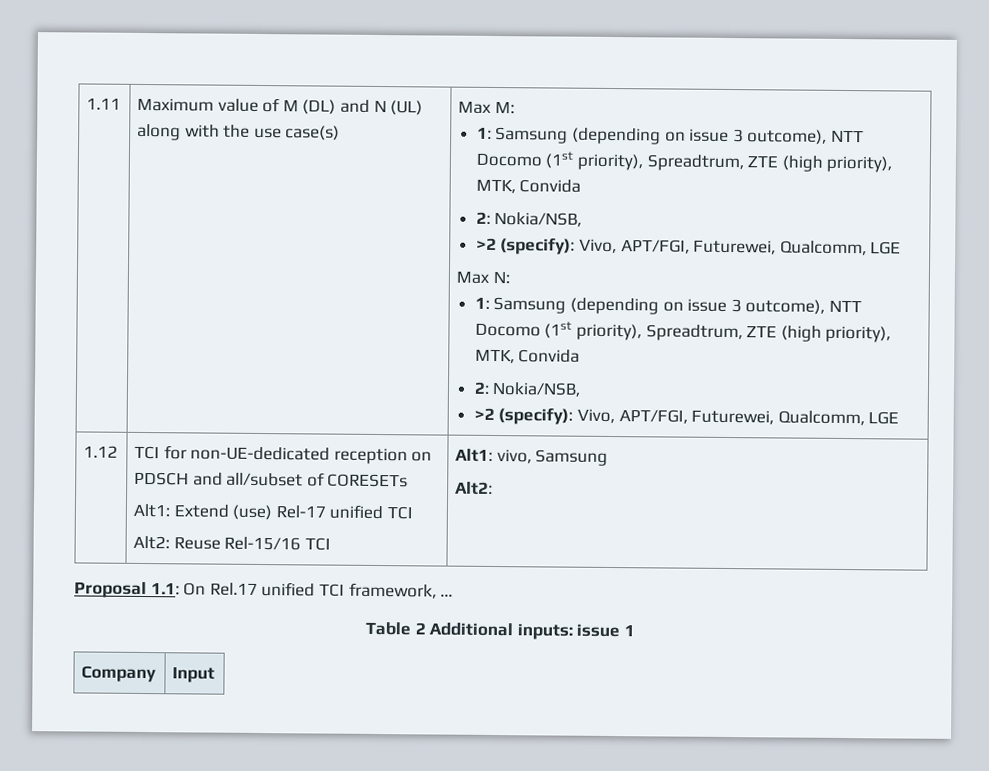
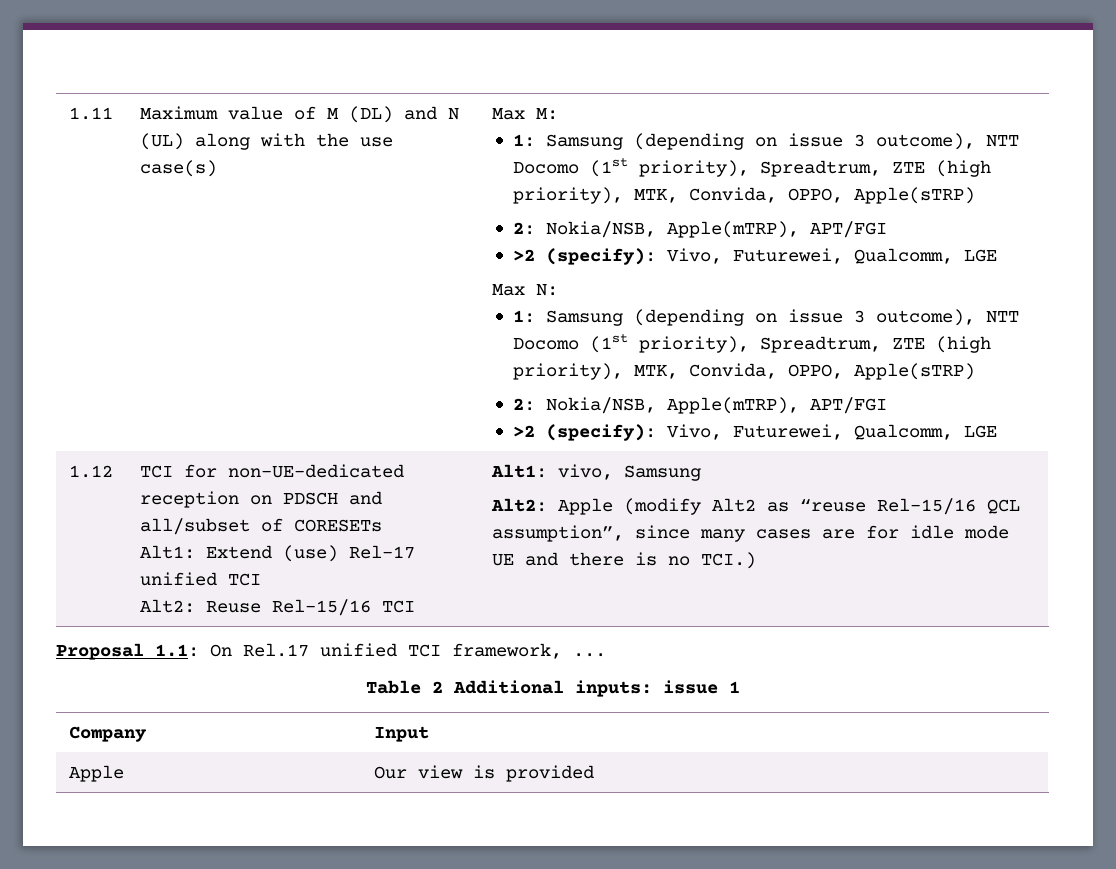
[519,179,582,193] [475,211,583,227] [475,237,690,255] Convida // 2: Nokia/NSB, // >2 (specify): Vivo, APT/FGI, -> [688,187,975,204] [512,221,887,238] [512,248,722,265] Convida, OPPO, Apple(sTRP) // 2: Nokia/NSB, Apple(mTRP), APT/FGI // >2 (specify): Vivo,
[518,349,581,363] [473,381,582,397] [473,407,688,425] Convida // 2: Nokia/NSB, // >2 (specify): Vivo, APT/FGI, -> [688,363,975,380] [512,397,887,414] [512,424,722,441] Convida, OPPO, Apple(sTRP) // 2: Nokia/NSB, Apple(mTRP), APT/FGI // >2 (specify): Vivo,
(494, 488) none -> [558,498,1021,515] [492,525,1010,542] [492,552,757,569] Apple (modify Alt2 as “reuse Rel-15/16 QCL assumption”, since many cases are for idle mode UE and there is no TCI.)
(216, 674) none -> [69,765,125,782] [374,765,595,782] // Apple | Our view is provided

